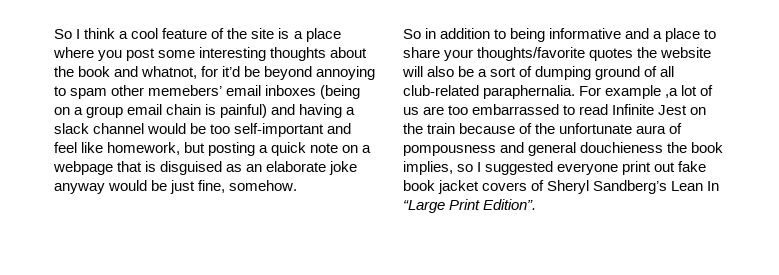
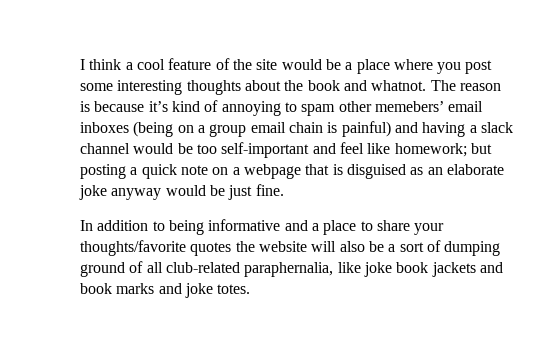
[54,29,72,39] So -> (80, 64) none
[278,28,290,39] is -> [281,59,341,70] would be
[141,66,313,80] whatnot, for it’d be beyond -> [371,80,501,91] [80,100,219,112] whatnot. The reason is because it’s kind of
[107,142,181,155] homework, -> [394,143,467,157] homework;
[198,180,298,193] [403,28,437,39] fine, somehow. // So in -> [255,184,284,196] [80,220,93,231] fine. // In
[483,85,714,99] [403,104,707,115] [403,123,683,134] [403,142,724,156] [403,161,707,175] [403,180,720,194] [403,199,537,213] paraphernalia. For example ,a lot of us are too embarrassed to read Infinite Jest on the train because of the unfortunate aura of pompousness and general douchieness the book implies, so I suggested everyone print out fake book jacket covers of Sheryl Sandberg’s Lean In “Large Print Edition”. -> [244,262,503,277] [80,283,251,298] paraphernalia, like joke book jackets and book marks and joke totes.

